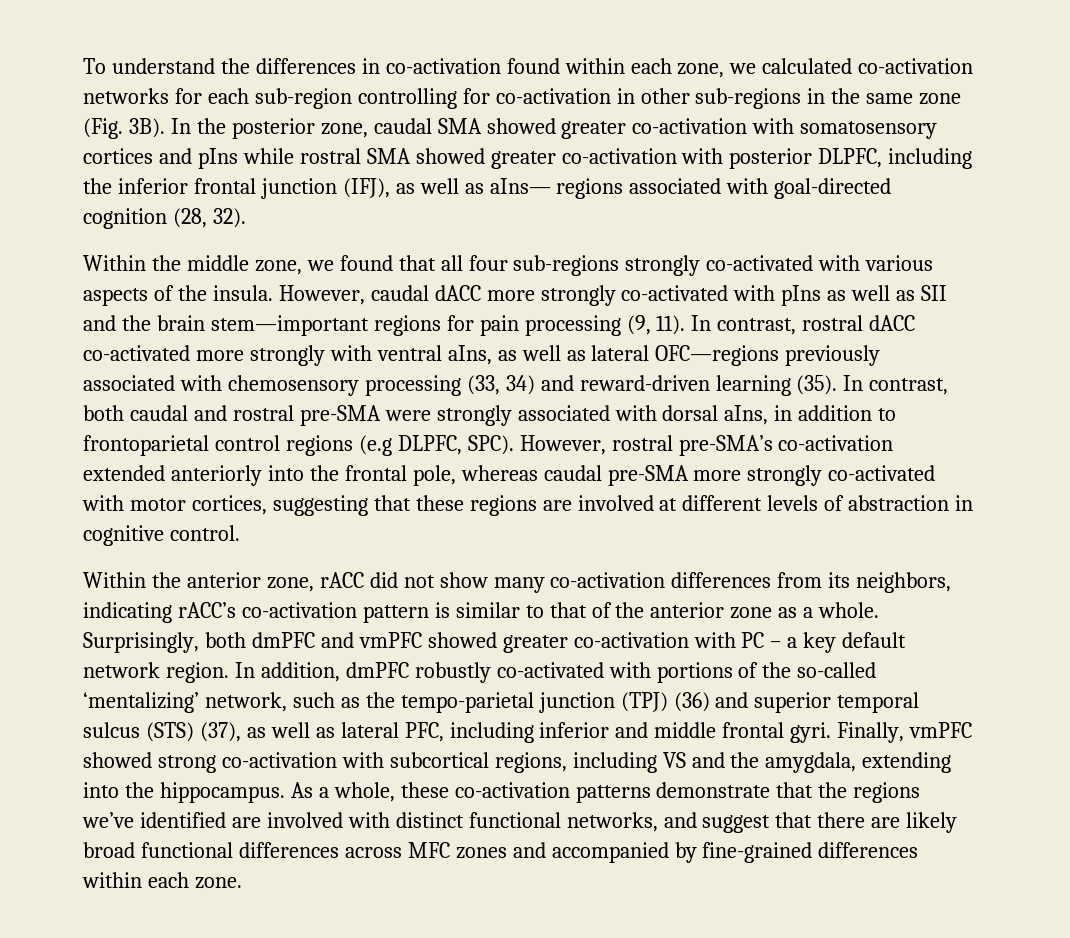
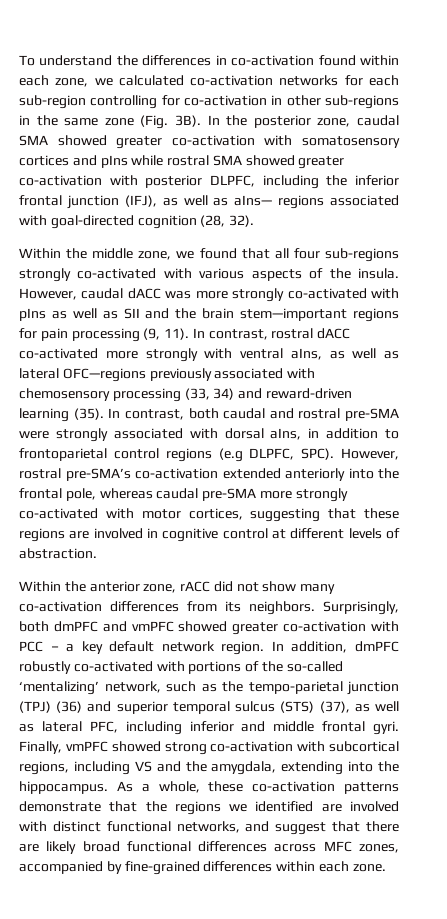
(481, 293) none -> [165,291,192,299] was
(654, 503) none -> [147,528,268,542] in cognitive control
[848,495,974,511] [83,525,240,546] abstraction in cognitive control. -> [19,548,97,559] abstraction.
[856,572,952,593] [83,602,880,623] neighbors, indicating rACC’s co-activation pattern is similar to that of the anterior zone as a whole. -> [249,601,315,615] neighbors.
[741,632,765,648] PC -> [19,641,43,652] PCC
[82,812,134,828] we’ve -> [229,804,248,812] we
[455,842,546,859] zones and -> [358,844,399,853] zones,

